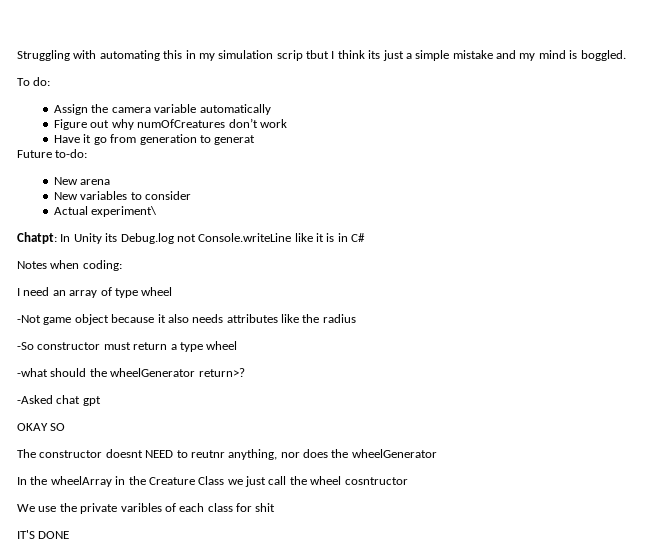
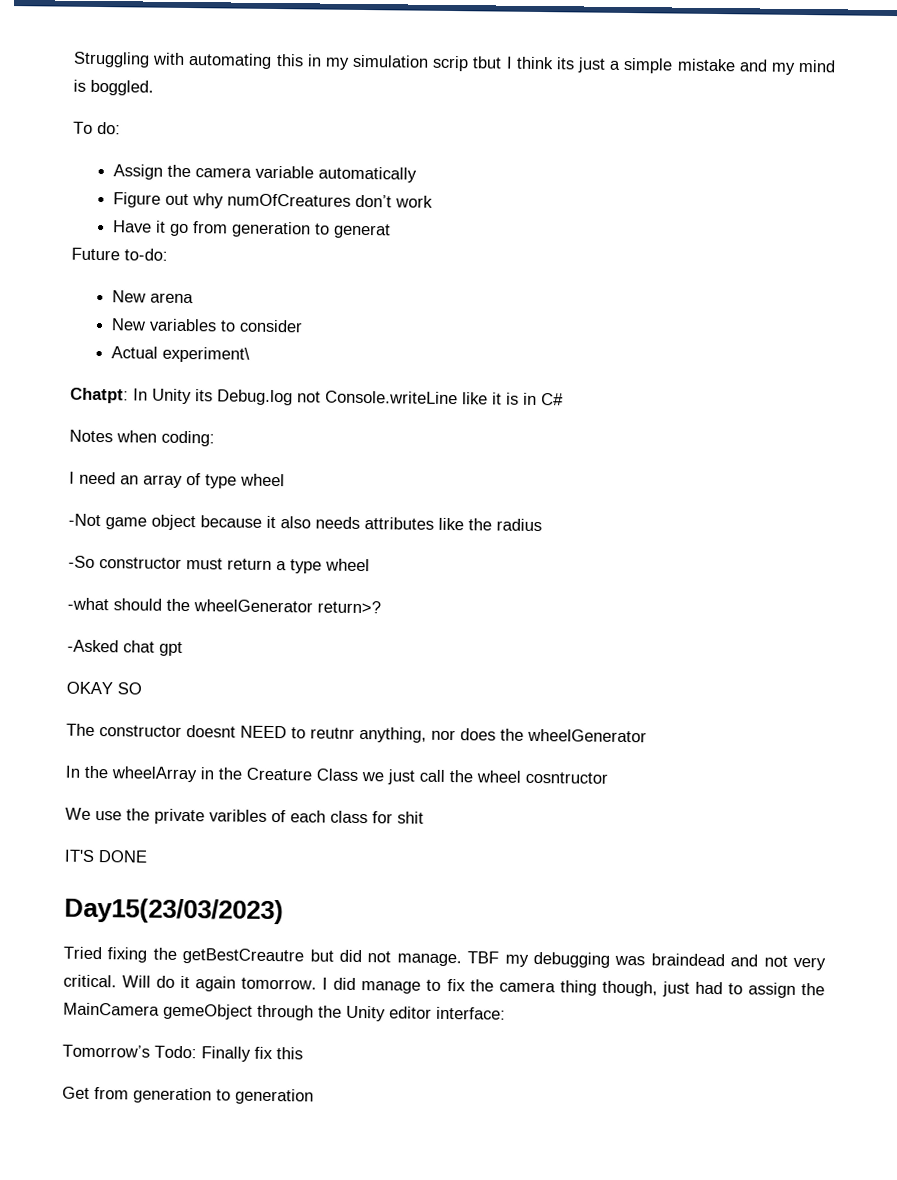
(70, 535) none -> [64,897,284,925] [63,946,826,971] [63,974,825,998] [63,1002,506,1022] [62,1044,303,1062] [62,1086,314,1105] // Day15(23/03/2023) // Tried fixing the getBestCreautre but did not manage. TBF my debugging was braindead and not very critical. Will do it again tomorrow. I did manage to fix the camera thing though, just had to assign the MainCamera gemeObject through the Unity editor interface: // Tomorrow’s Todo: Finally fix this // Get from generation to generation

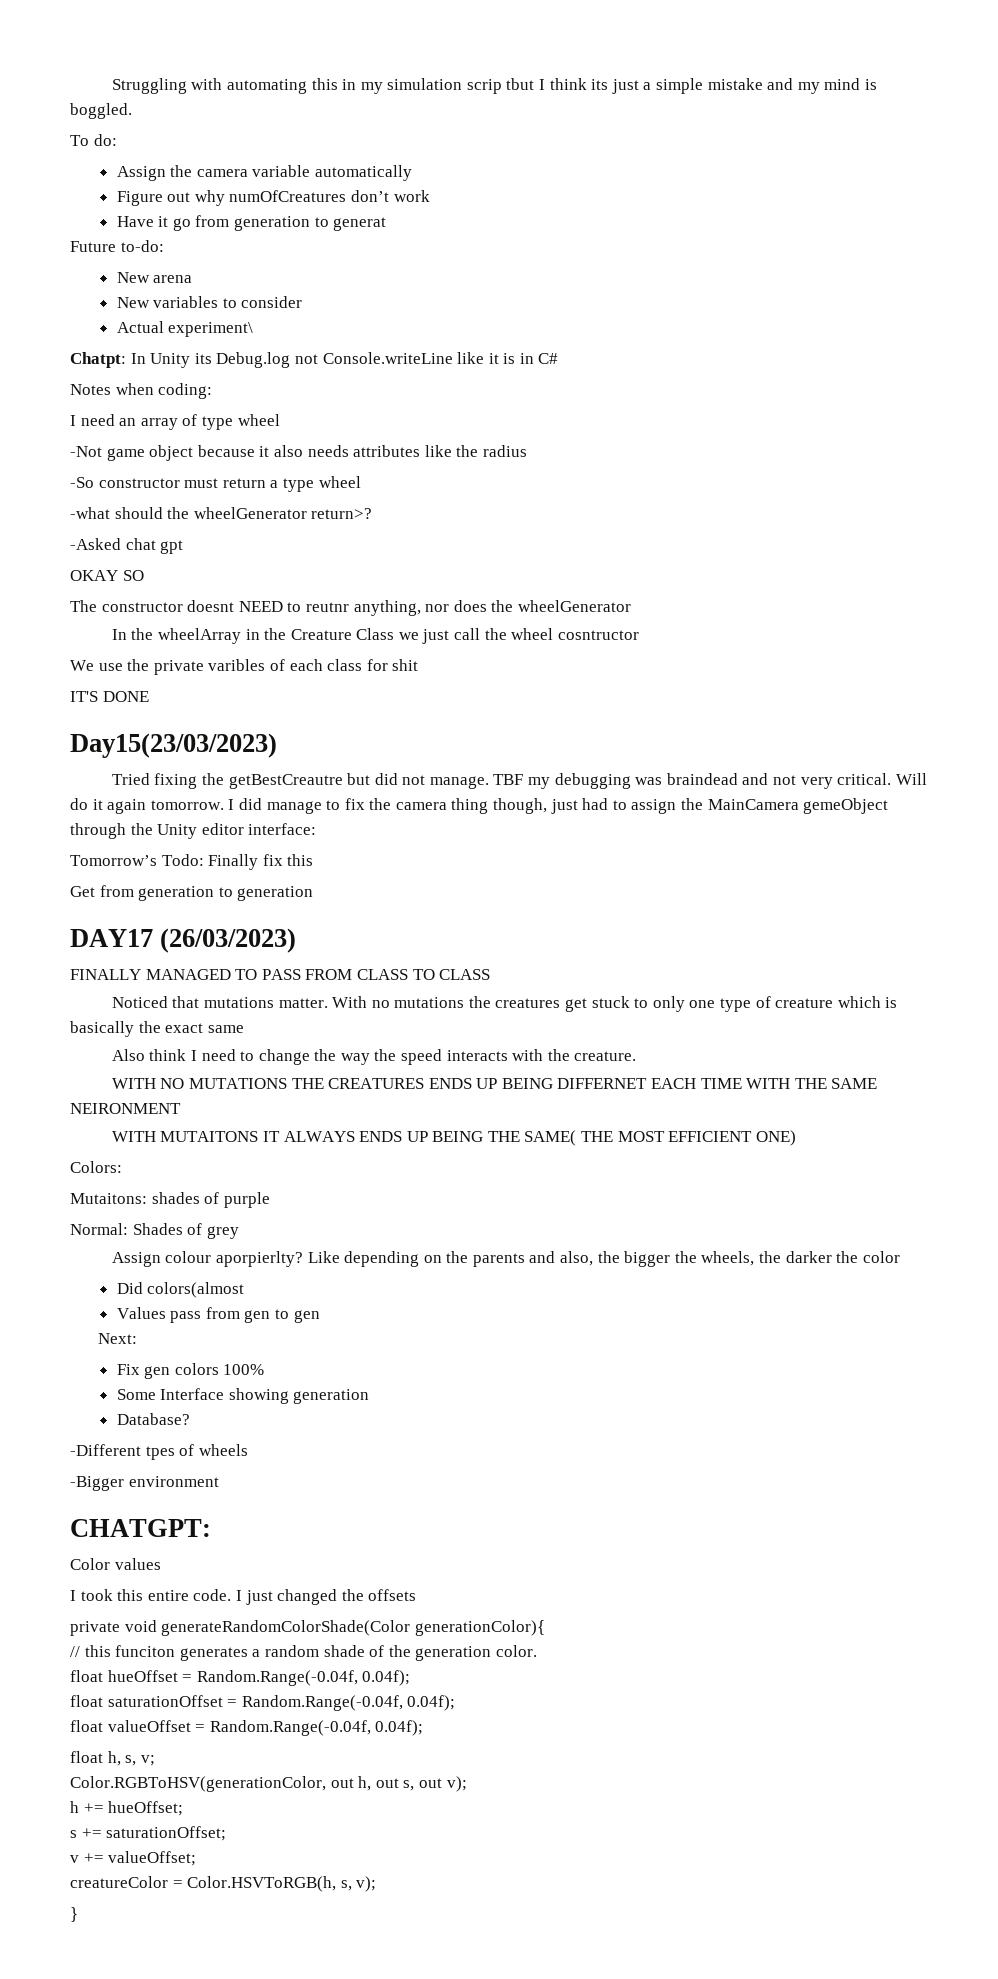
(314, 1096) none -> [70,928,297,953] [70,969,491,980] [111,996,898,1012] [70,1021,244,1037] [111,1049,637,1065] [111,1078,878,1089] [70,1103,181,1114] [111,1130,796,1146] [70,1161,122,1173] [70,1192,270,1208] [70,1223,239,1239] [111,1251,900,1267] [116,1282,245,1298] [116,1307,320,1323] [97,1333,137,1344] [116,1363,265,1379] [116,1388,370,1404] [116,1413,190,1425] [70,1444,248,1460] [70,1476,219,1491] [70,1519,211,1537] [70,1558,161,1570] [70,1589,417,1605] [70,1620,545,1636] [70,1645,537,1661] [70,1670,411,1686] [70,1695,456,1711] [70,1720,424,1736] [70,1751,155,1766] [70,1776,467,1792] [70,1801,184,1816] [70,1826,227,1841] [70,1851,197,1866] [70,1876,377,1892] [70,1907,78,1922] // DAY17 (26/03/2023) // FINALLY MANAGED TO PASS FROM CLASS TO CLASS // Noticed that mutations matter. With no mutations the creatures get stuck to only one type of creature which is basically the exact same // Also think I need to change the way the speed interacts with the creature. // WITH NO MUTATIONS THE CREATURES ENDS UP BEING DIFFERNET EACH TIME WITH THE SAME NEIRONMENT // WITH MUTAITONS IT ALWAYS ENDS UP BEING THE SAME( THE MOST EFFICIENT ONE) // Colors: // Mutaitons: shades of purple // Normal: Shades of grey // Assign colour aporpierlty? Like depending on the parents and also, the bigger the wheels, the darker the color // Did colors(almost // Values pass from gen to gen // Next: // Fix gen colors 100% // Some Interface showing generation // Database? // -Different tpes of wheels // -Bigger environment // CHATGPT: // Color values // I took this entire code. I just changed the offsets // private void generateRandomColorShade(Color generationColor){ // // this funciton generates a random shade of the generation color. // float hueOffset = Random.Range(-0.04f, 0.04f); // float saturationOffset = Random.Range(-0.04f, 0.04f); // float valueOffset = Random.Range(-0.04f, 0.04f); // float h, s, v; // Color.RGBToHSV(generationColor, out h, out s, out v); // h += hueOffset; // s += saturationOffset; // v += valueOffset; // creatureColor = Color.HSVToRGB(h, s, v); // }

